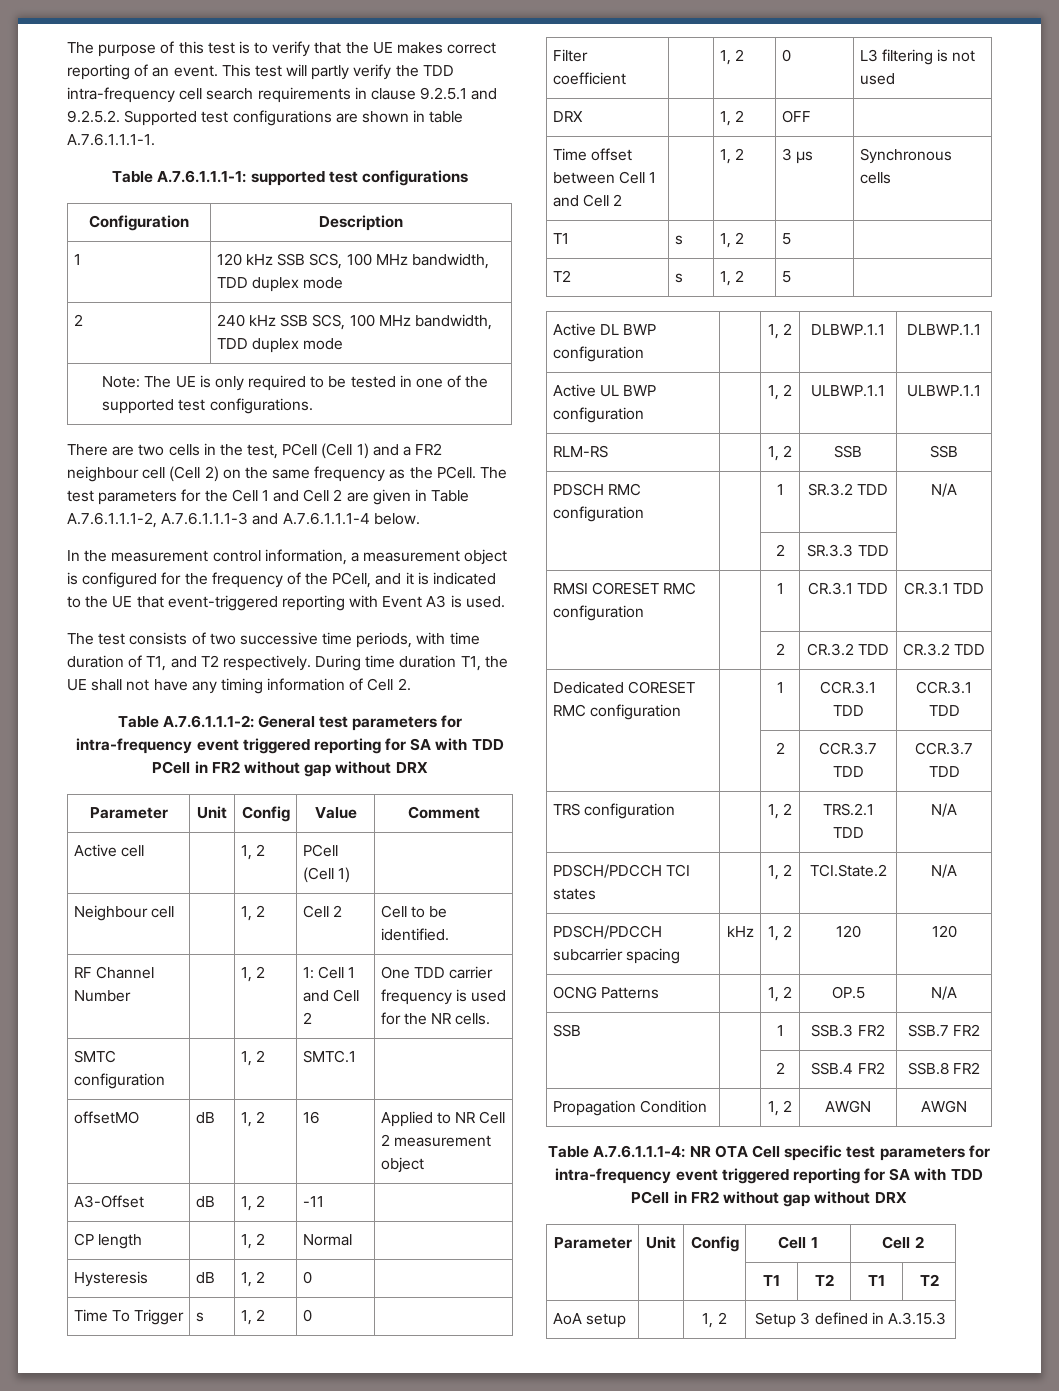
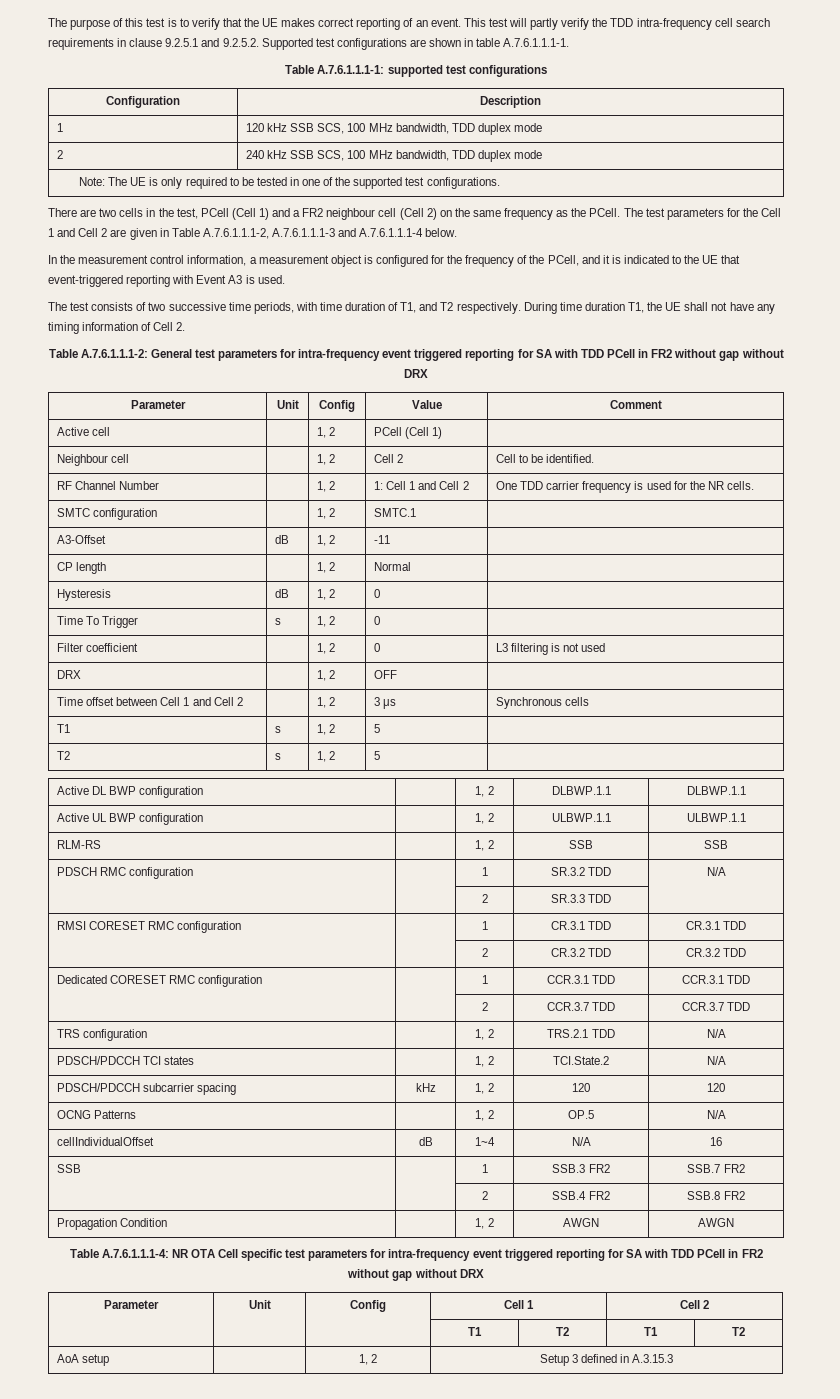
[73,1111,139,1124] [195,1112,215,1124] [240,1111,265,1127] [302,1111,320,1124] [380,1111,506,1127] [380,1134,491,1147] [380,1157,424,1173] // offsetMO | dB | 1, 2 | 16 | Applied to NR Cell 2 measurement object -> (417, 512) none
(957, 993) none -> [57,1137,155,1146] [418,1137,433,1146] [475,1137,495,1146] [571,1137,591,1146] [710,1137,722,1146] // cellIndividualOffset | dB | 1~4 | N/A | 16

